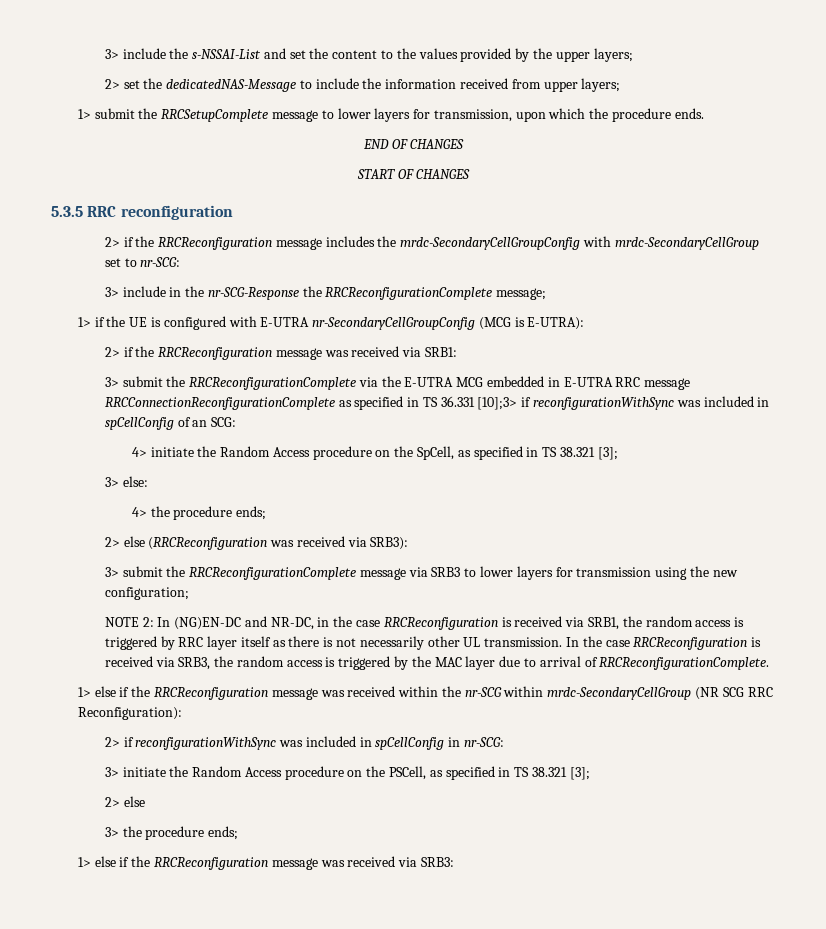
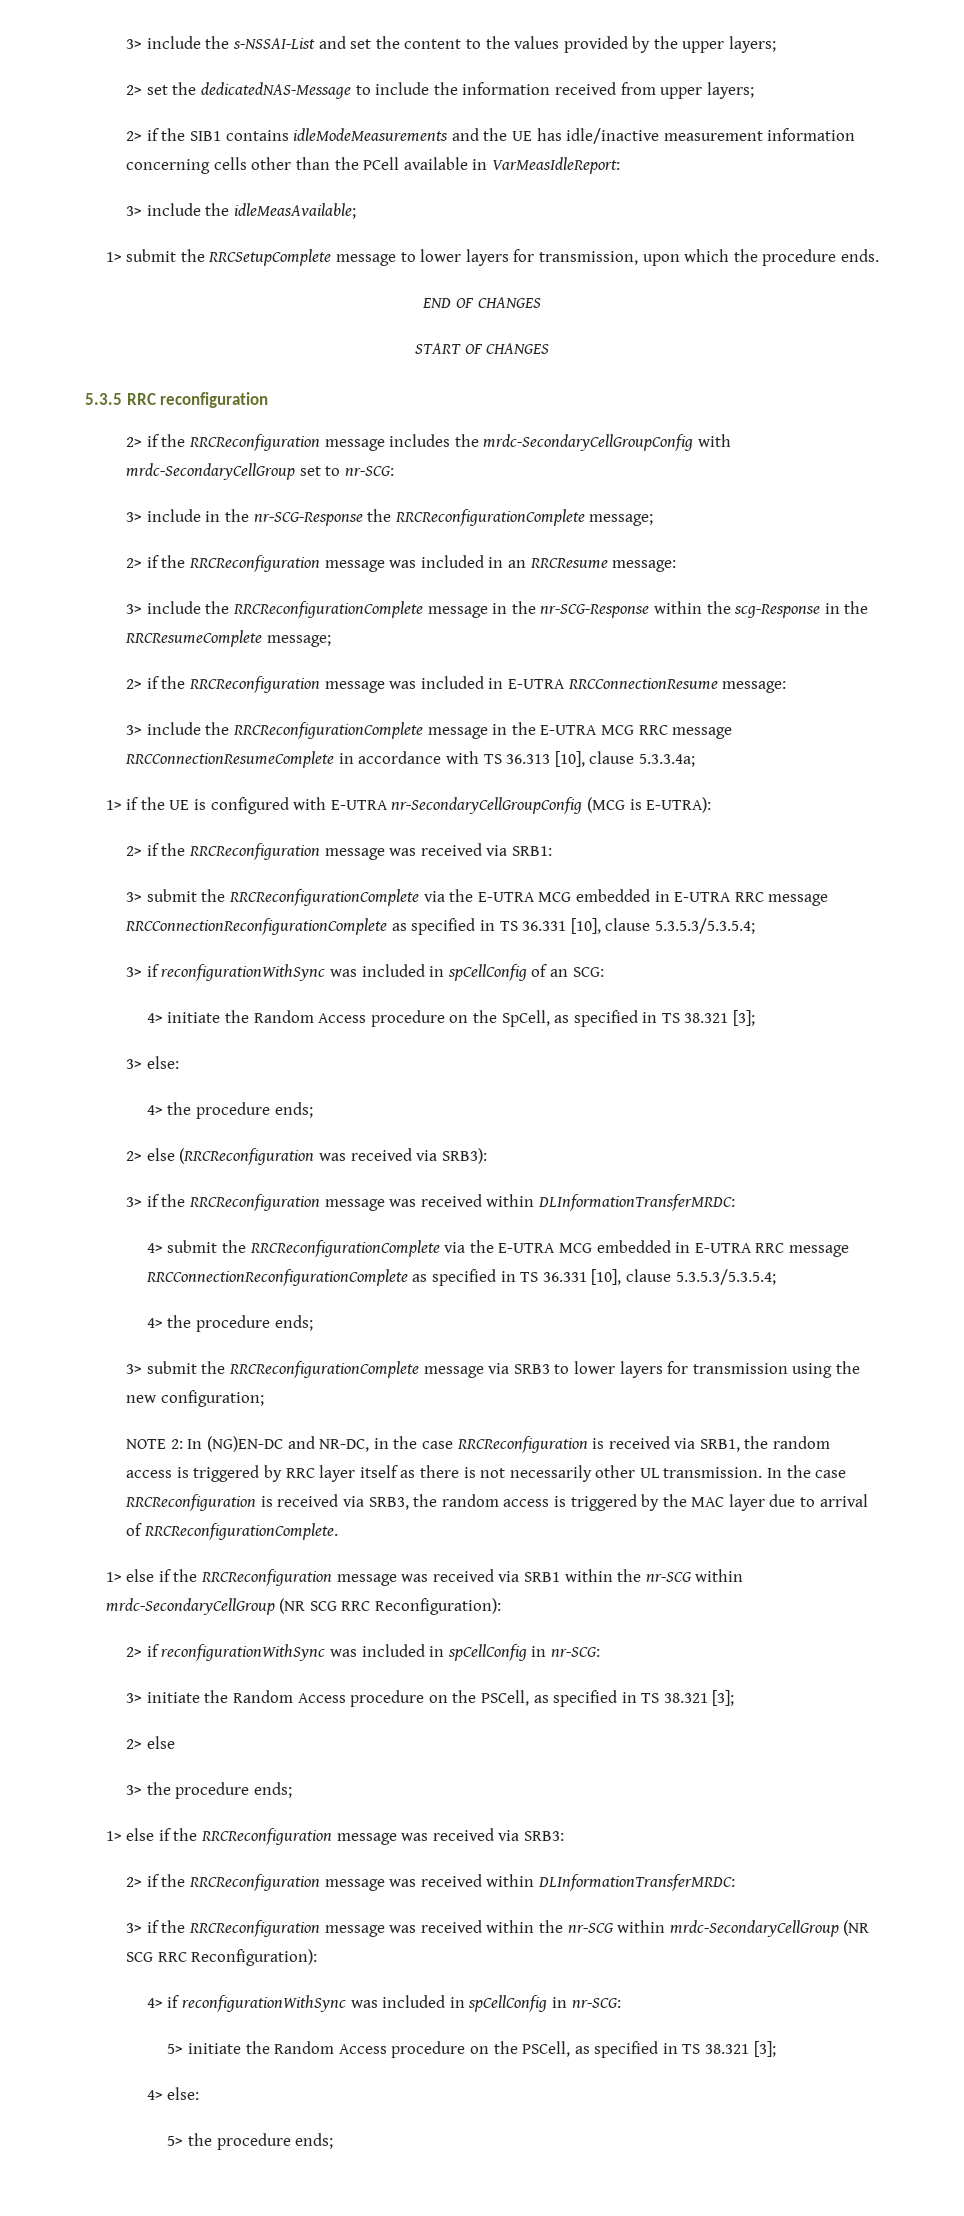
(621, 85) none -> [126,128,856,144] [126,157,620,174] [126,203,356,219] // 2> if the SIB1 contains idleModeMeasurements and the UE has idle/inactive measurement information concerning cells other than the PCell available in VarMeasIdleReport: // 3> include the idleMeasAvailable;
(547, 294) none -> [126,555,677,572] [126,601,869,618] [125,630,331,647] [126,676,787,693] [126,722,733,739] [125,751,695,768] // 2> if the RRCReconfiguration message was included in an RRCResume message: // 3> include the RRCReconfigurationComplete message in the nr-SCG-Response within the scg-Response in the RRCResumeComplete message; // 2> if the RRCReconfiguration message was included in E-UTRA RRCConnectionResume message: // 3> include the RRCReconfigurationComplete message in the E-UTRA MCG RRC message RRCConnectionResumeComplete in accordance with TS 36.313 [10], clause 5.3.3.4a;
[477,397,518,410] [10];3> -> [570,918,755,934] [126,967,143,977] [10], clause 5.3.5.3/5.3.5.4; // 3>
(409, 543) none -> [126,1194,735,1211] [146,1240,849,1257] [145,1269,776,1286] [146,1315,313,1332] // 3> if the RRCReconfiguration message was received within DLInformationTransferMRDC: // 4> submit the RRCReconfigurationComplete via the E-UTRA MCG embedded in E-UTRA RRC message RRCConnectionReconfigurationComplete as specified in TS 36.331 [10], clause 5.3.5.3/5.3.5.4; // 4> the procedure ends;
(396, 691) none -> [498,1571,560,1582] via SRB1
(454, 862) none -> [126,1874,735,1891] [126,1920,870,1937] [126,1949,318,1966] [146,1995,621,2012] [167,2041,776,2058] [146,2087,200,2100] [167,2133,334,2150] // 2> if the RRCReconfiguration message was received within DLInformationTransferMRDC: // 3> if the RRCReconfiguration message was received within the nr-SCG within mrdc-SecondaryCellGroup (NR SCG RRC Reconfiguration): // 4> if reconfigurationWithSync was included in spCellConfig in nr-SCG: // 5> initiate the Random Access procedure on the PSCell, as specified in TS 38.321 [3]; // 4> else: // 5> the procedure ends;

